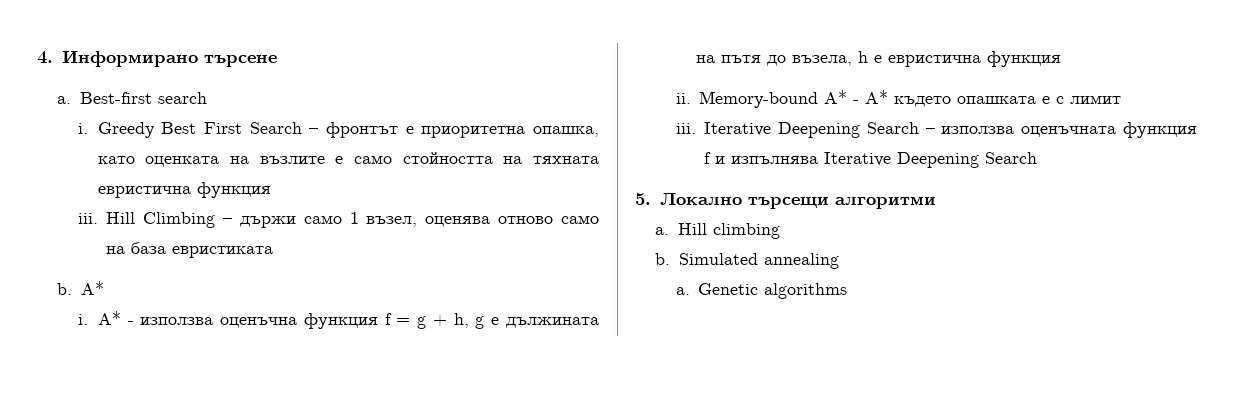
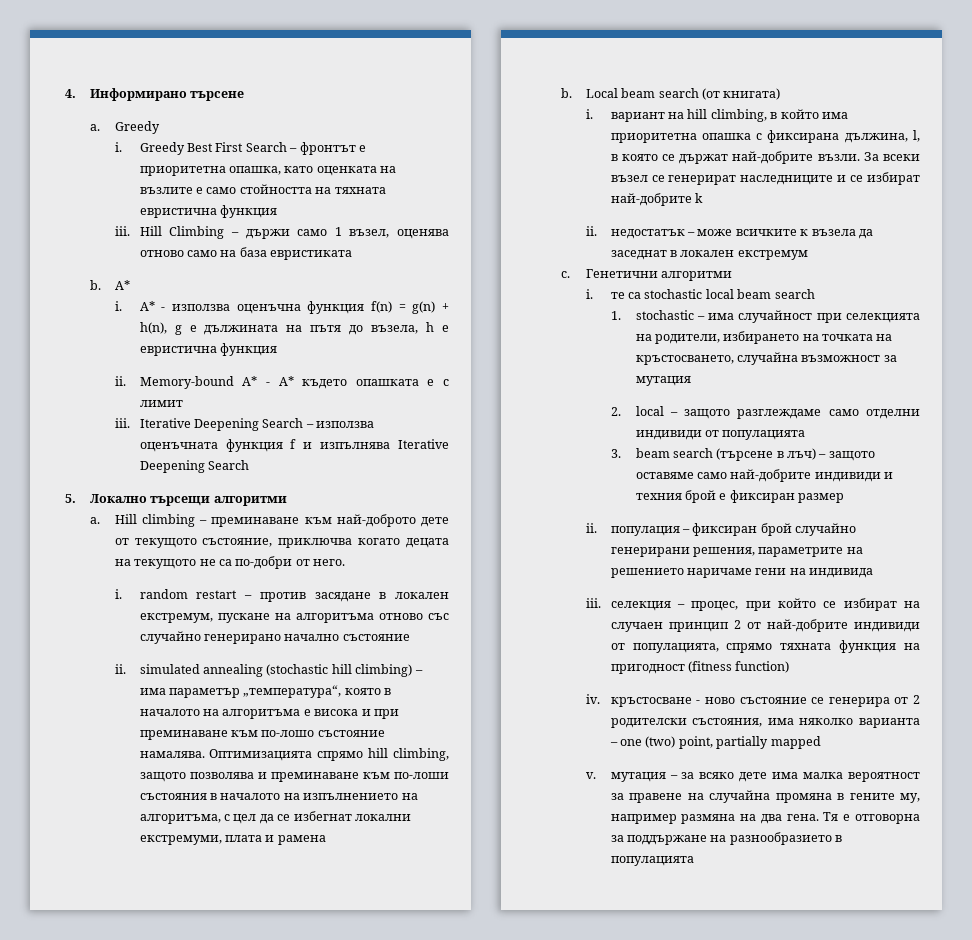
[80,92,208,104] Best-first search -> [114,121,160,134] Greedy
[384,313,469,329] f = g + h, -> [370,301,450,314] [139,322,167,334] f(n) = g(n) + h(n),
[655,253,840,269] [675,283,848,299] // b. Simulated annealing // a. Genetic algorithms -> [199,514,449,527] [114,538,449,548] [114,556,346,569] [114,589,449,602] [139,613,449,623] [139,631,410,644] [114,664,423,677] [139,685,392,698] [139,709,399,719] [139,730,385,740] [139,748,449,761] [139,772,449,782] [139,793,418,800] [139,811,411,824] [139,835,326,845] [560,88,781,100] [585,109,848,122] [610,130,920,143] [610,151,920,164] [610,172,920,185] [610,193,704,206] [585,226,873,239] [610,250,808,260] [560,269,733,281] [585,289,815,299] [610,310,920,323] [635,331,893,344] [635,352,897,365] [635,376,691,386] [610,406,920,419] [635,430,806,440] [610,448,875,461] [635,469,894,482] [635,490,845,503] [585,523,857,536] [610,547,863,557] [610,568,874,578] [585,598,920,611] [610,619,920,632] [610,640,920,653] [610,661,790,674] [585,694,920,707] [610,718,920,728] [609,736,821,749] [585,772,920,782] [610,790,920,803] [610,812,920,824] [610,832,843,845] [610,856,694,866] – преминаване към най-доброто дете от текущото състояние, приключва когато децата на текущото не са по-добри от него. // i. random restart – против засядане в локален екстремум, пускане на алгоритъма отново със случайно генерирано начално състояние // ii. simulated annealing (stochastic hill climbing) – има параметър „температура“, която в началото на алгоритъма е висока и при преминаване към по-лошо състояние намалява. Оптимизацията спрямо hill climbing, защото позволява и преминаване към по-лоши състояния в началото на изпълнението на алгоритъма, с цел да се избегнат локални екстремуми, плата и рамена // b. Local beam search (от книгата) // i. вариант на hill climbing, в който има приоритетна опашка с фиксирана дължина, l, в която се държат най-добрите възли. За всеки възел се генерират наследниците и се избират най-добрите k // ii. недостатък – може всичките к възела да заседнат в локален екстремум // c. Генетични алгоритми // i. те са stochastic local beam search // 1. stochastic – има случайност при селекцията на родители, избирането на точката на кръстосването, случайна възможност за мутация // 2. local – защото разглеждаме само отделни индивиди от популацията // 3. beam search (търсене в лъч) – защото оставяме само най-добрите индивиди и техния брой е фиксиран размер // ii. популация – фиксиран брой случайно генерирани решения, параметрите на решението наричаме гени на индивида // iii. селекция – процес, при който се избират на случаен принцип 2 от най-добрите индивиди от популацията, спрямо тяхната функция на пригодност (fitness function) // iv. кръстосване - ново състояние се генерира от 2 родителски състояния, има няколко варианта – one (two) point, partially mapped // v. мутация – за всяко дете има малка вероятност за правене на случайна промяна в гените му, например размяна на два гена. Тя е отговорна за поддържане на разнообразието в популацията

